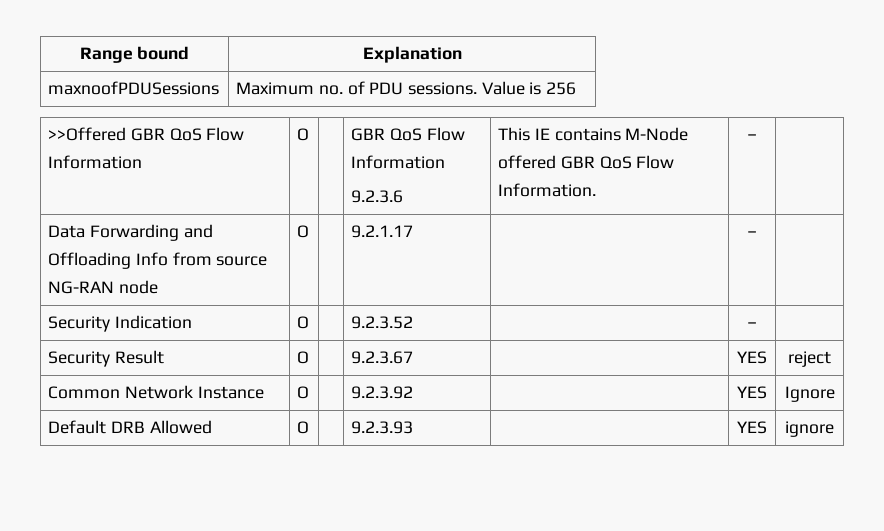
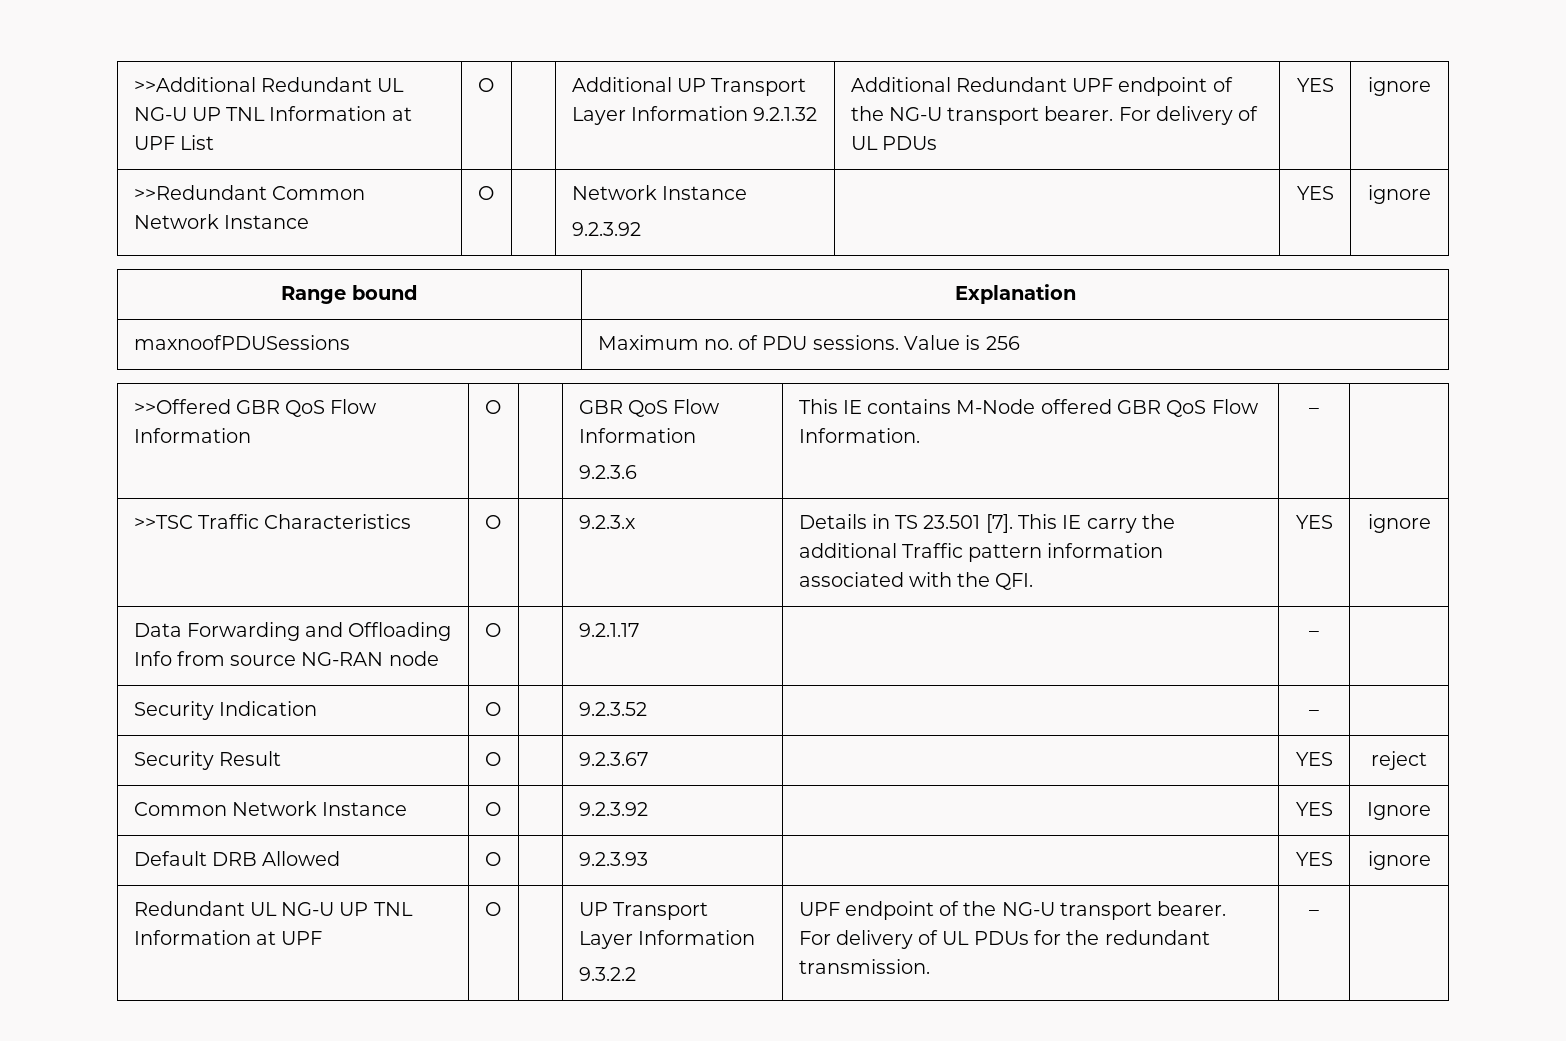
(79, 55) none -> [133,77,405,92] [133,106,412,121] [133,135,214,150] [477,78,494,92] [571,77,807,96] [571,106,818,125] [850,77,1233,96] [850,106,1259,125] [850,136,937,150] [1296,78,1334,92] [1368,77,1431,96] [133,185,365,200] [133,214,309,229] [477,186,494,200] [571,185,747,200] [571,222,641,236] [1296,186,1334,200] [1368,185,1431,204] >>Additional Redundant UL NG-U UP TNL Information at UPF List | O | | Additional UP Transport Layer Information 9.2.1.32 | Additional Redundant UPF endpoint of the NG-U transport bearer. For delivery of UL PDUs | YES | ignore // >>Redundant Common Network Instance | O | | Network Instance // 9.2.3.92 | | YES | ignore //
(757, 137) none -> [133,514,412,529] [484,515,501,529] [578,515,636,529] [798,514,1175,533] [798,543,1164,562] [798,572,1034,590] [1295,515,1333,529] [1367,514,1431,533] // >>TSC Traffic Characteristics | O | | 9.2.3.x | Details in TS 23.501 [7]. This IE carry the additional Traffic pattern information associated with the QFI. | YES | ignore
(834, 429) none -> [133,901,413,916] [133,930,323,945] [484,902,501,916] [578,902,708,920] [578,930,755,949] [578,967,636,981] [798,901,1227,920] [798,930,1210,949] [798,959,930,974] [1309,910,1319,916] // Redundant UL NG-U UP TNL Information at UPF | O | | UP Transport Layer Information // 9.3.2.2 | UPF endpoint of the NG-U transport bearer. For delivery of UL PDUs for the redundant transmission. | – |

